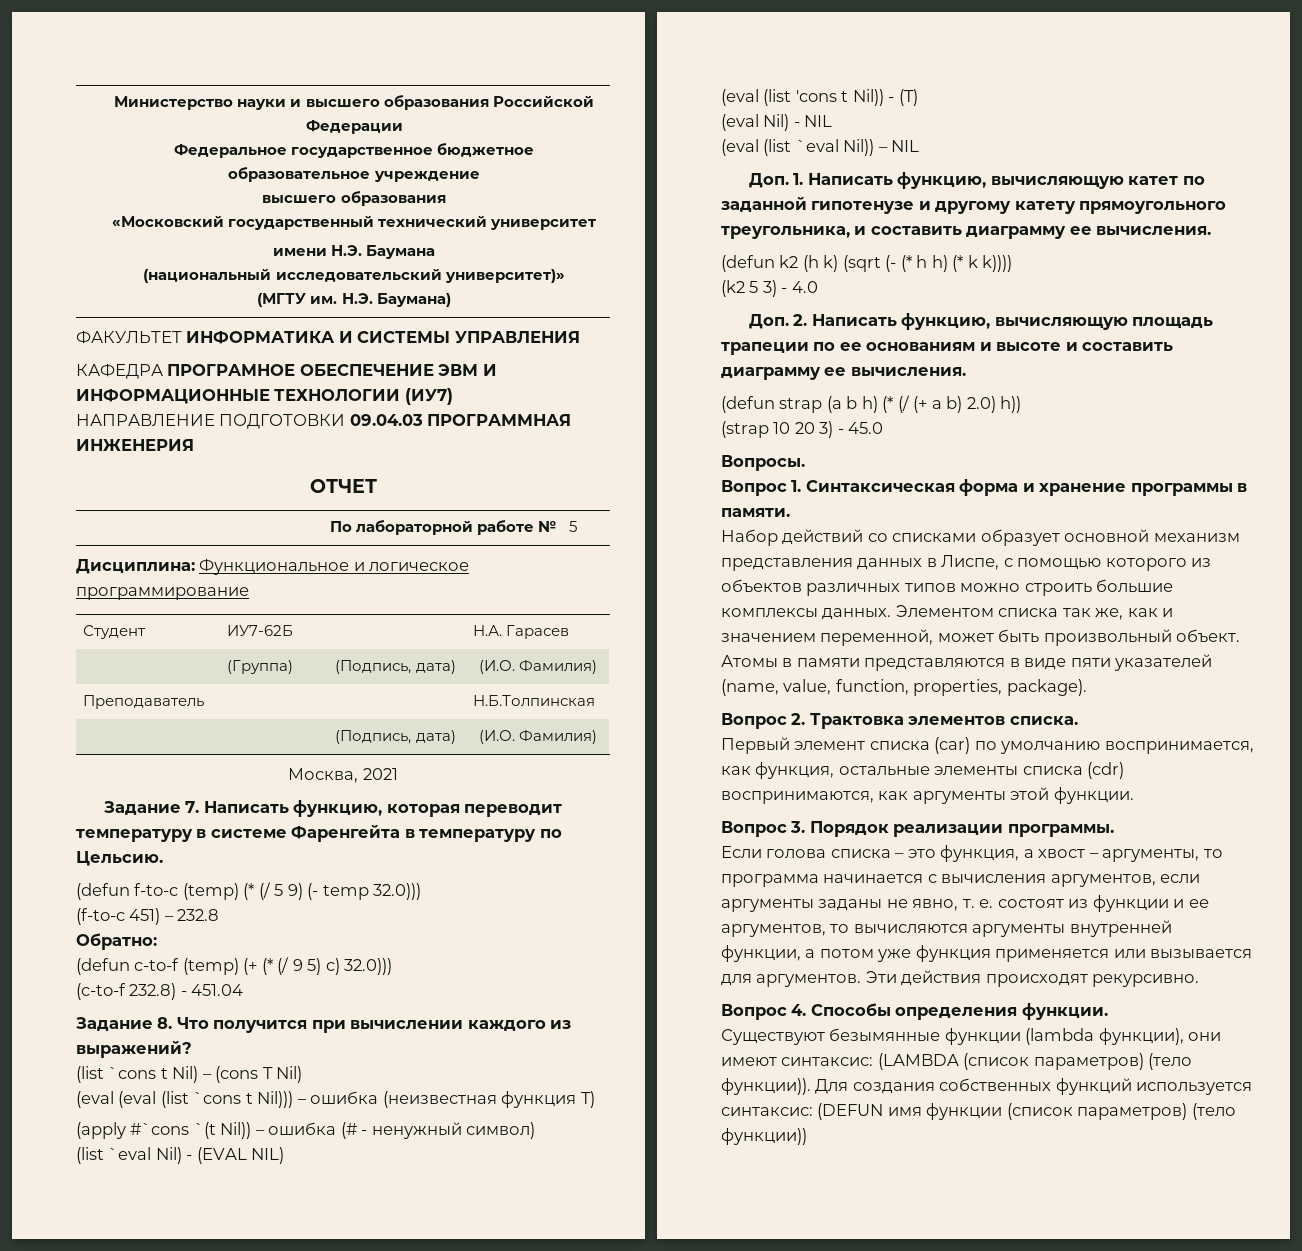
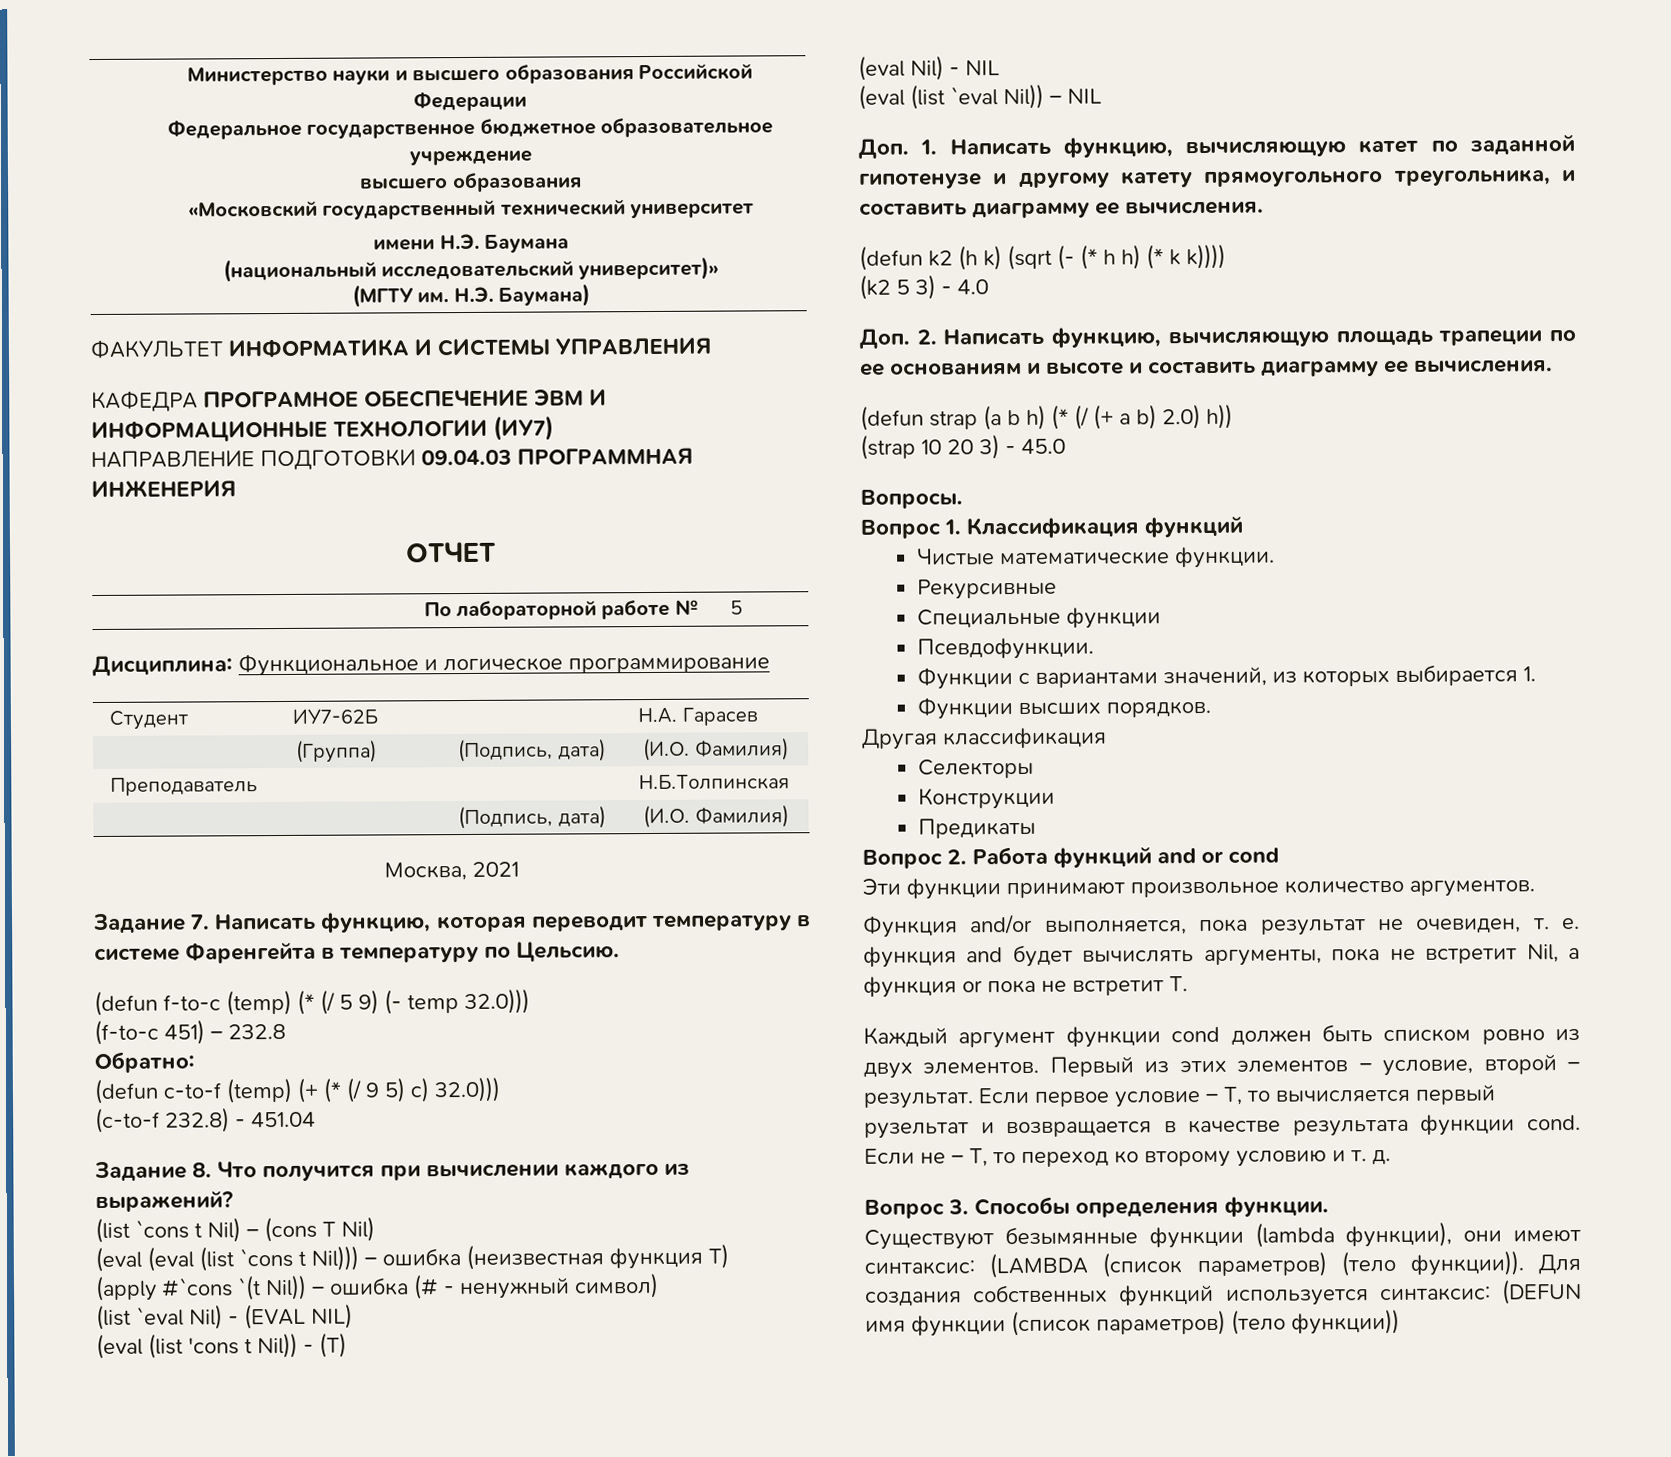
[805,479,1248,496] [721,508,790,517] [721,529,1240,546] [721,555,1212,571] [721,579,1174,596] [721,605,1174,620] [721,629,1241,646] [721,654,1213,671] [721,679,1087,696] [721,713,1078,729] [721,737,1254,754] [721,762,1125,779] [721,787,1134,804] [721,821,1114,837] [721,845,1223,862] [721,874,1201,887] [721,895,1209,912] [721,920,1172,937] [721,945,1253,962] [721,970,1200,987] [721,1004,807,1020] Синтаксическая форма и хранение программы в памяти. // Набор действий со списками образует основной механизм представления данных в Лиспе, с помощью которого из объектов различных типов можно строить большие комплексы данных. Элементом списка так же, как и значением переменной, может быть произвольный объект. Атомы в памяти представляются в виде пяти указателей (name, value, function, properties, package). // Вопрос 2. Трактовка элементов списка. // Первый элемент списка (car) по умолчанию воспринимается, как функция, остальные элементы списка (cdr) воспринимаются, как аргументы этой функции. // Вопрос 3. Порядок реализации программы. // Если голова списка – это функция, а хвост – аргументы, то программа начинается с вычисления аргументов, если аргументы заданы не явно, т. е. состоят из функции и ее аргументов, то вычисляются аргументы внутренней функции, а потом уже функция применяется или вызывается для аргументов. Эти действия происходят рекурсивно. // Вопрос 4. -> [966,515,1243,539] [917,546,1276,569] [917,578,1058,600] [917,607,1162,629] [917,637,1095,660] [917,664,1537,690] [917,697,1212,720] [862,727,1107,750] [918,758,1035,779] [918,786,1056,810] [918,817,1037,839] [862,846,1279,869] [862,878,1535,900] [863,913,1580,938] [863,944,1580,968] [863,976,1188,998] [863,1024,1580,1049] [863,1054,1580,1079] [863,1084,1496,1109] [864,1114,1581,1139] [864,1148,1391,1168] [864,1199,969,1219] Классификация функций // Чистые математические функции. // Рекурсивные // Специальные функции // Псевдофункции. // Функции с вариантами значений, из которых выбирается 1. // Функции высших порядков. // Другая классификация // Селекторы // Конструкции // Предикаты // Вопрос 2. Работа функций and or cond // Эти функции принимают произвольное количество аргументов. // Функция and/or выполняется, пока результат не очевиден, т. е. функция and будет вычислять аргументы, пока не встретит Nil, а функция or пока не встретит T. // Каждый аргумент функции cond должен быть списком ровно из двух элементов. Первый из этих элементов – условие, второй – результат. Если первое условие – T, то вычисляется первый рузельтат и возвращается в качестве результата функции cond. Если не – T, то переход ко второму условию и т. д. // Вопрос 3.

